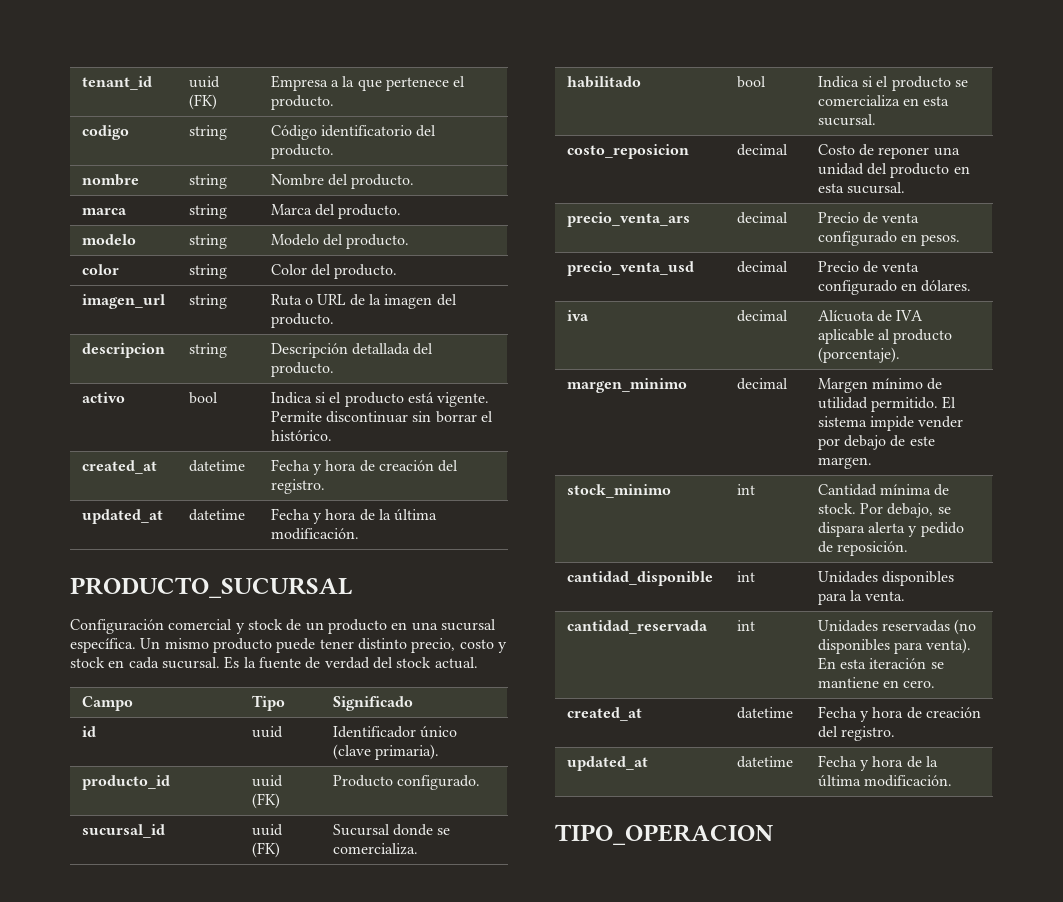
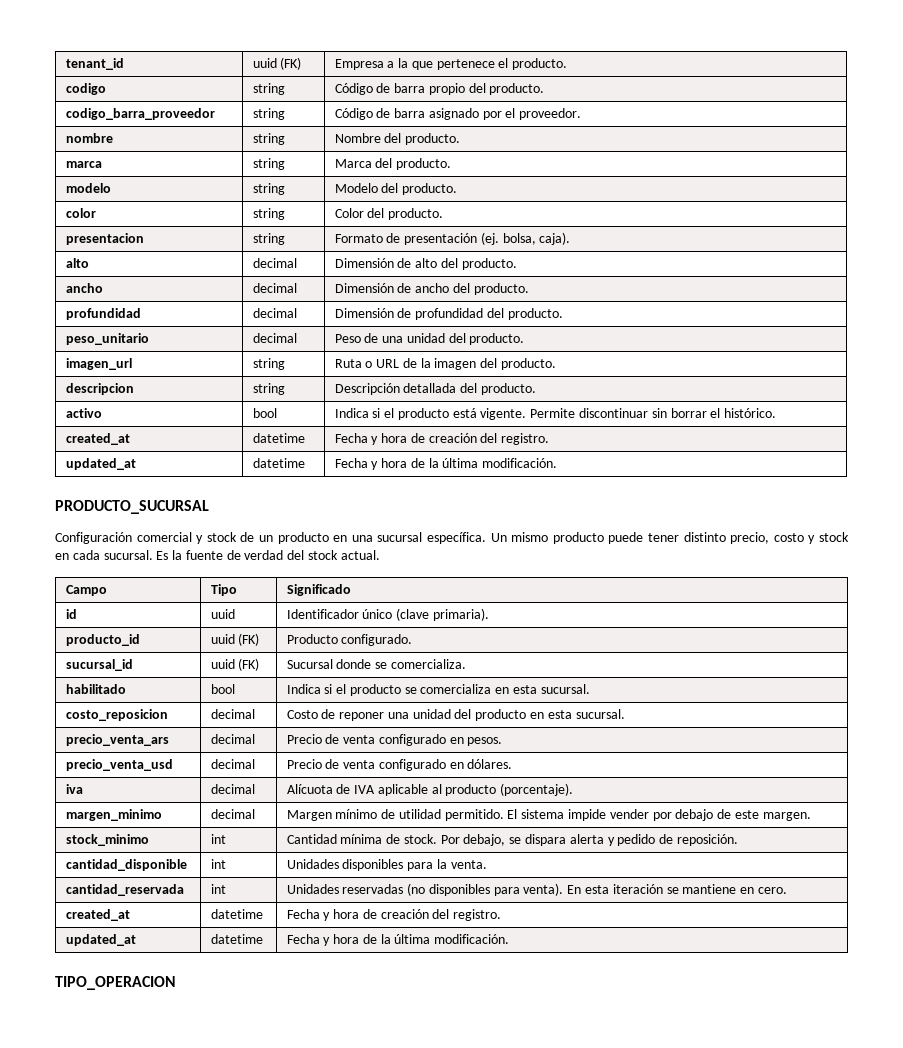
[320,125,437,137] [270,144,334,159] identificatorio del producto. -> [376,83,545,95] [65,108,215,120] [252,108,285,120] [334,108,582,120] de barra propio del producto. // codigo_barra_proveedor | string | Código de barra asignado por el proveedor.
(398, 271) none -> [65,233,144,245] [252,233,285,245] [334,232,571,245] [65,258,89,268] [252,258,297,268] [334,258,517,270] [65,283,103,293] [252,283,297,293] [334,283,529,295] [65,308,141,320] [252,308,297,318] [334,308,563,320] [65,333,149,345] [252,333,297,343] [334,333,525,345] // presentacion | string | Formato de presentación (ej. bolsa, caja). // alto | decimal | Dimensión de alto del producto. // ancho | decimal | Dimensión de ancho del producto. // profundidad | decimal | Dimensión de profundidad del producto. // peso_unitario | decimal | Peso de una unidad del producto.

